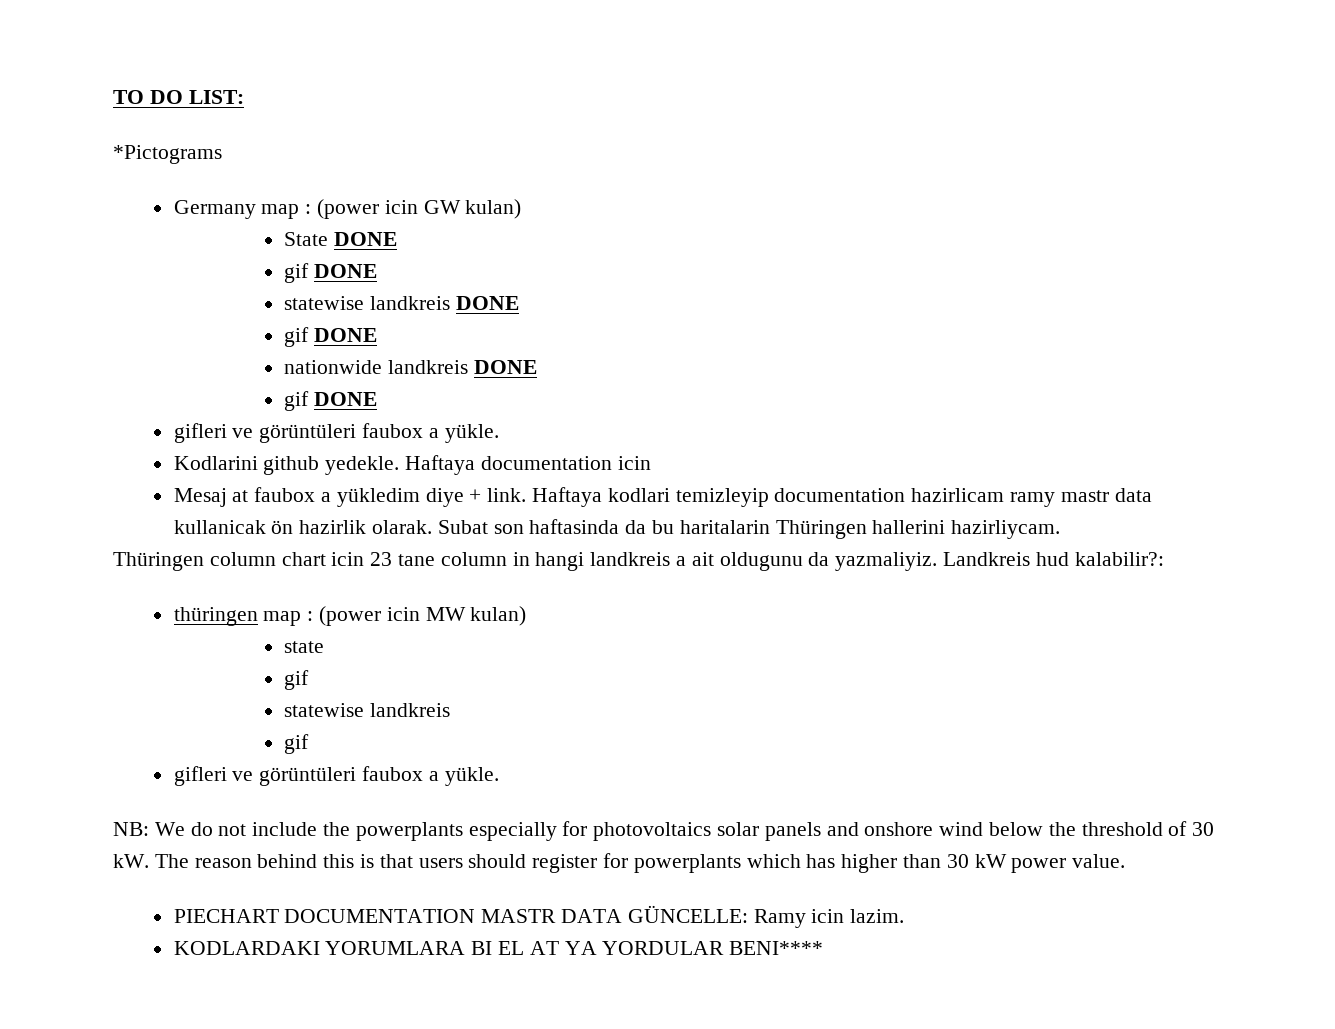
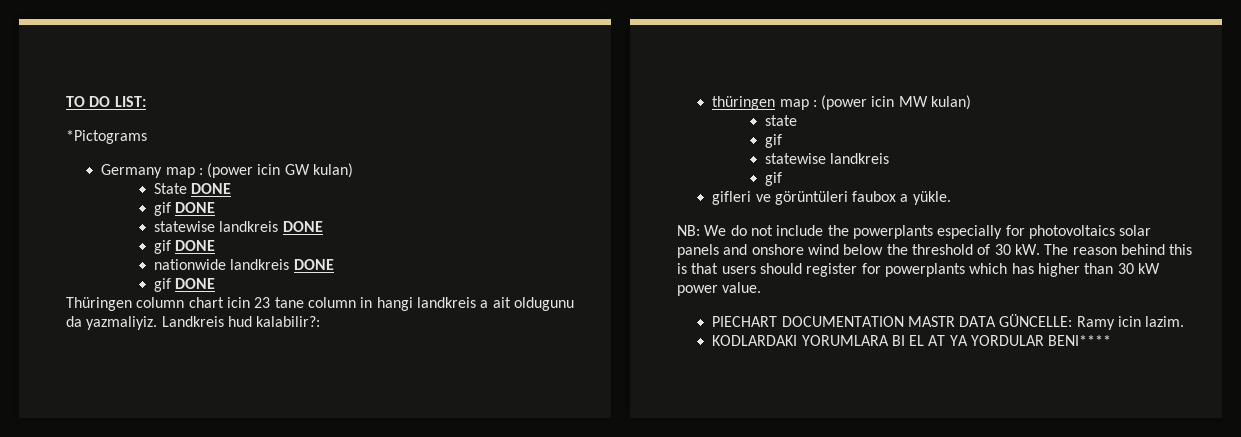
[173,423,499,443] [173,455,651,475] [173,487,1152,507] [173,519,1061,539] // gifleri ve görüntüleri faubox a yükle. // Kodlarini github yedekle. Haftaya documentation icin // Mesaj at faubox a yükledim diye + link. Haftaya kodlari temizleyip documentation hazirlicam ramy mastr data kullanicak ön hazirlik olarak. Subat son haftasinda da bu haritalarin Thüringen hallerini hazirliycam. -> (216, 283) none

